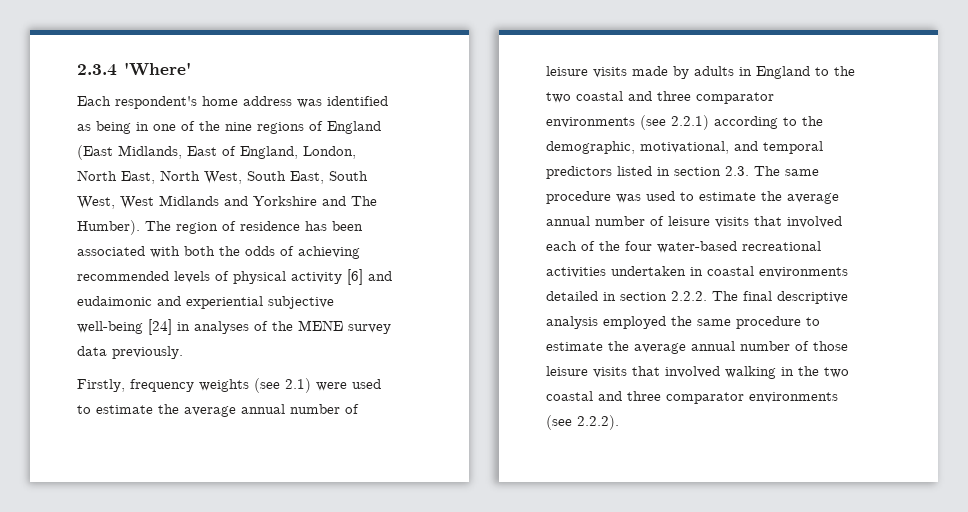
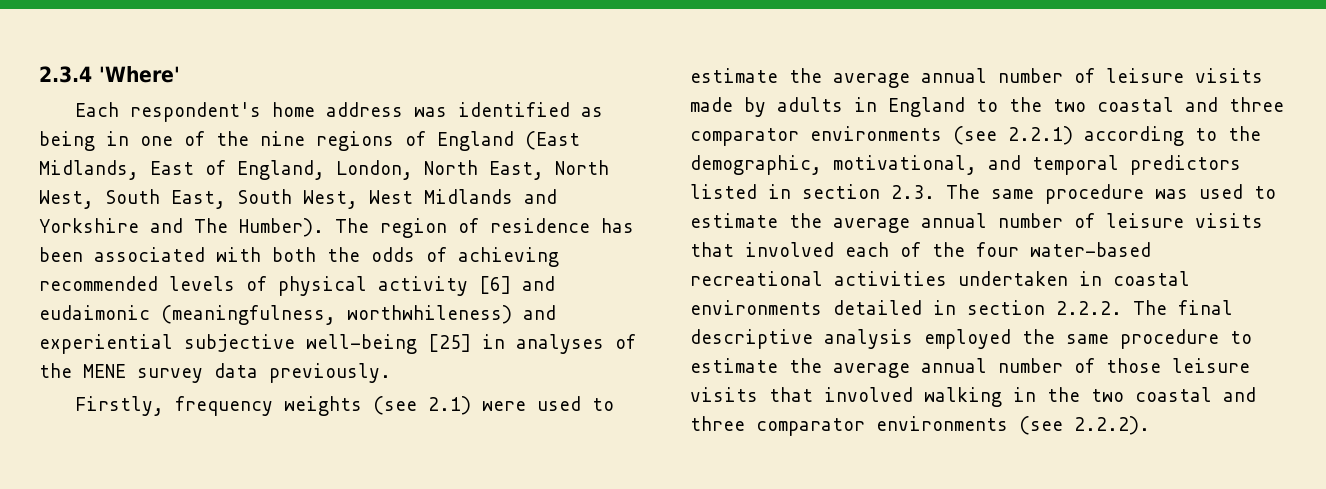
(152, 301) none -> [161,305,512,325] (meaningfulness, worthwhileness)
[148,319,172,335] [24] -> [428,334,471,352] [25]

